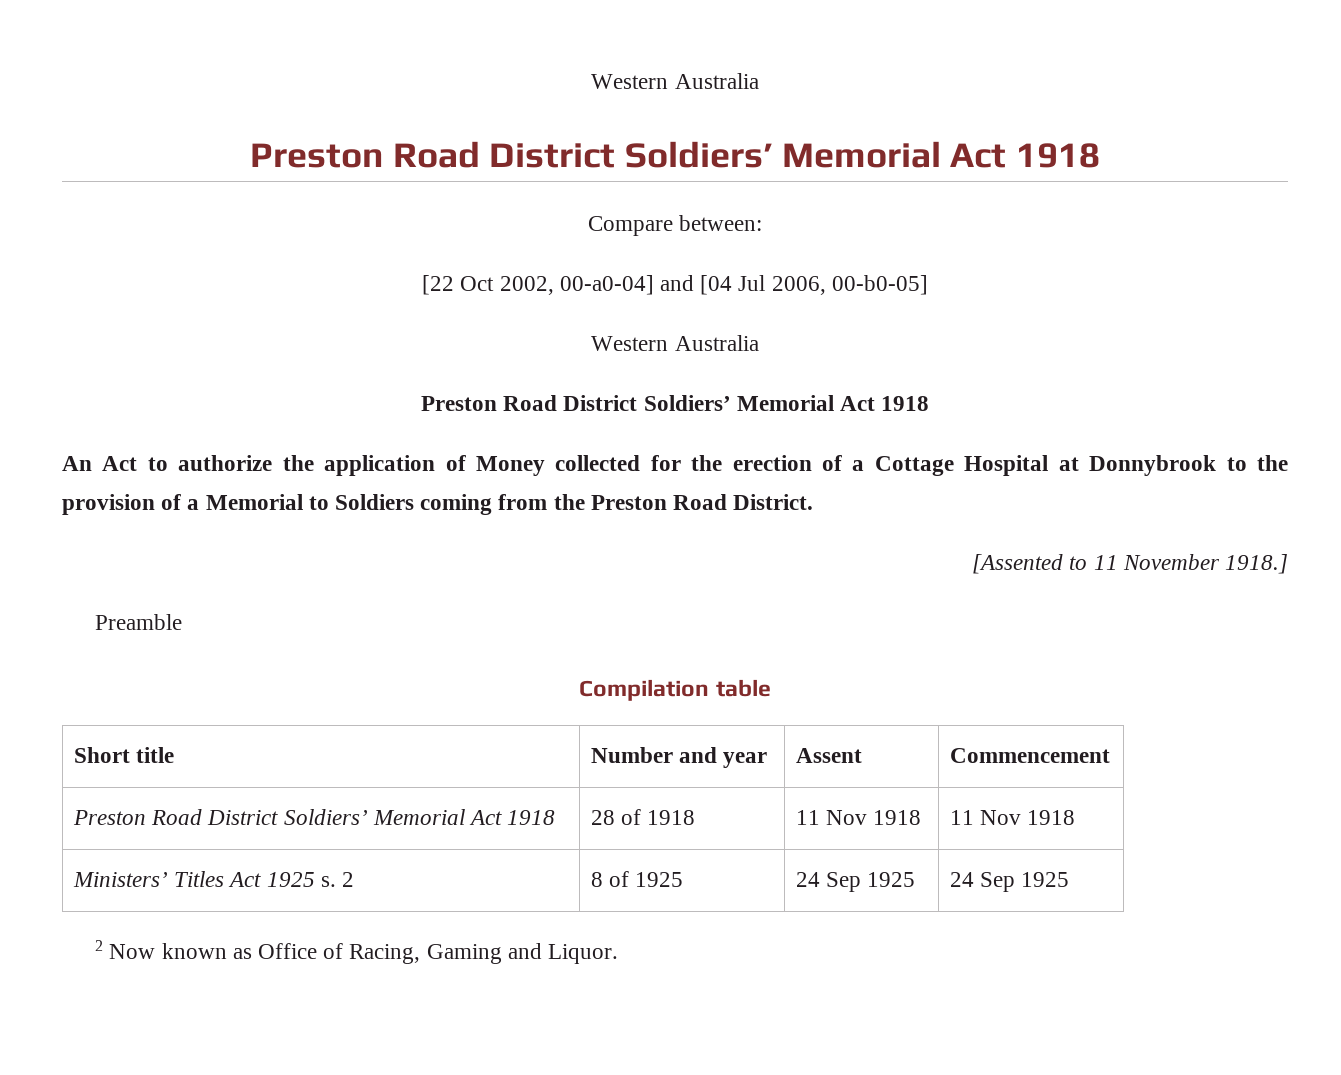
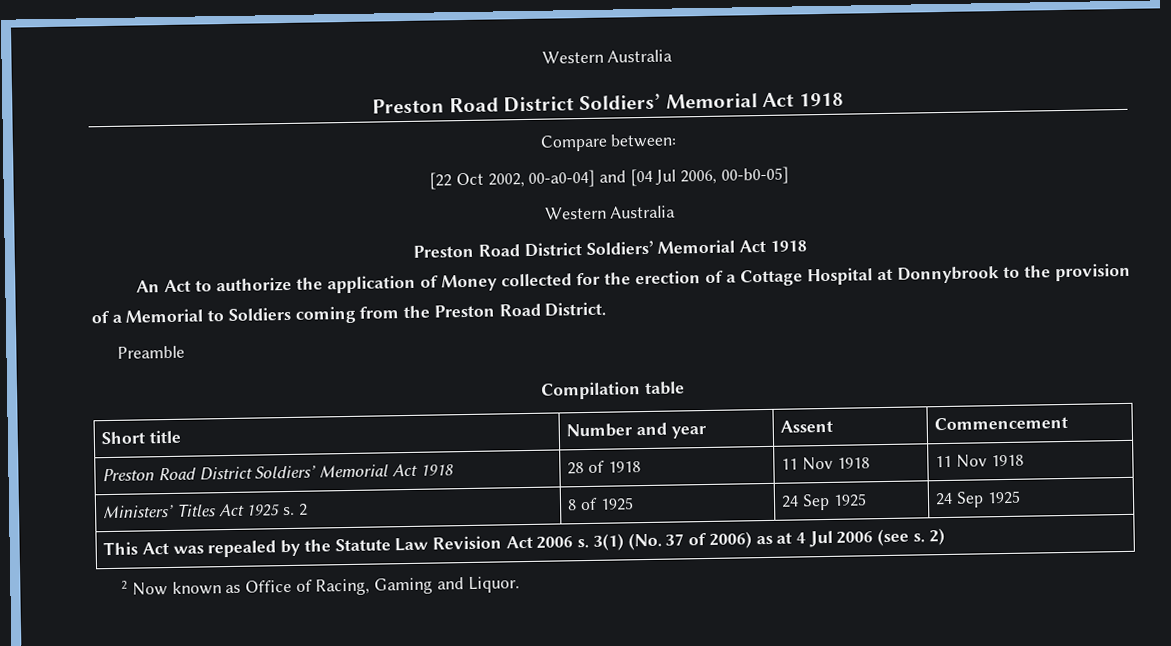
[972,554,1288,574] // [Assented to 11 November 1918.] -> (607, 309) none
(1070, 879) none -> [103,528,945,558] // This Act was repealed by the Statute Law Revision Act 2006 s. 3(1) (No. 37 of 2006) as at 4 Jul 2006 (see s. 2)

